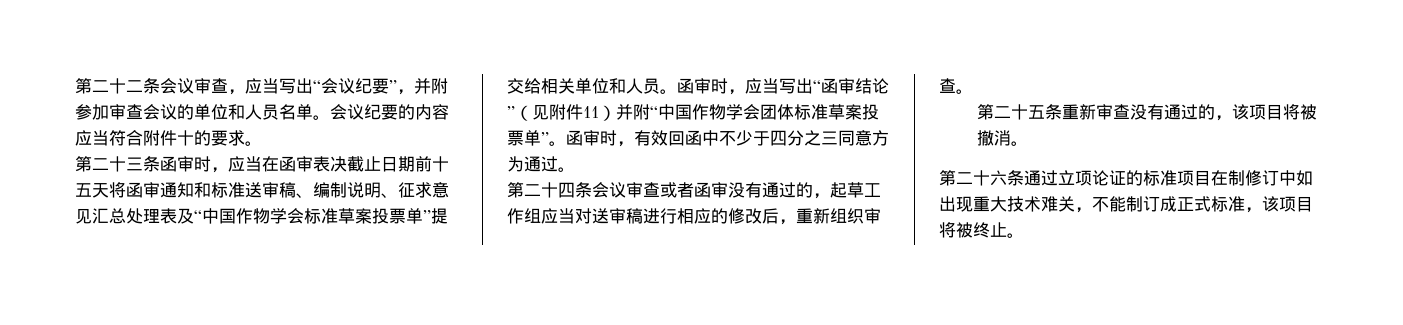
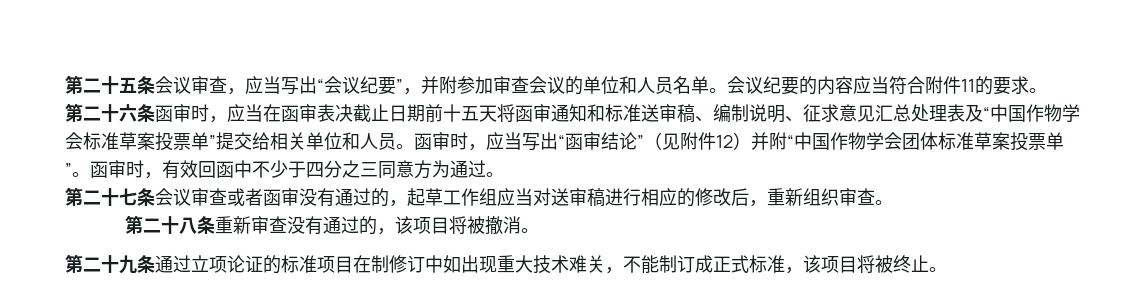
[75,78,143,94] 第二十二 -> [65,75,137,94] 第二十五
[177,130,194,146] 十 -> [961,79,975,92] 11
[126,157,143,171] 三 -> [119,104,137,122] 六
[583,106,599,118] 11 -> [716,135,733,148] 12
[558,182,575,198] 四 -> [119,188,137,206] 七
[1027,105,1045,119] 五 -> [179,217,198,234] 八
[990,170,1007,186] 六 -> [119,255,137,274] 九

